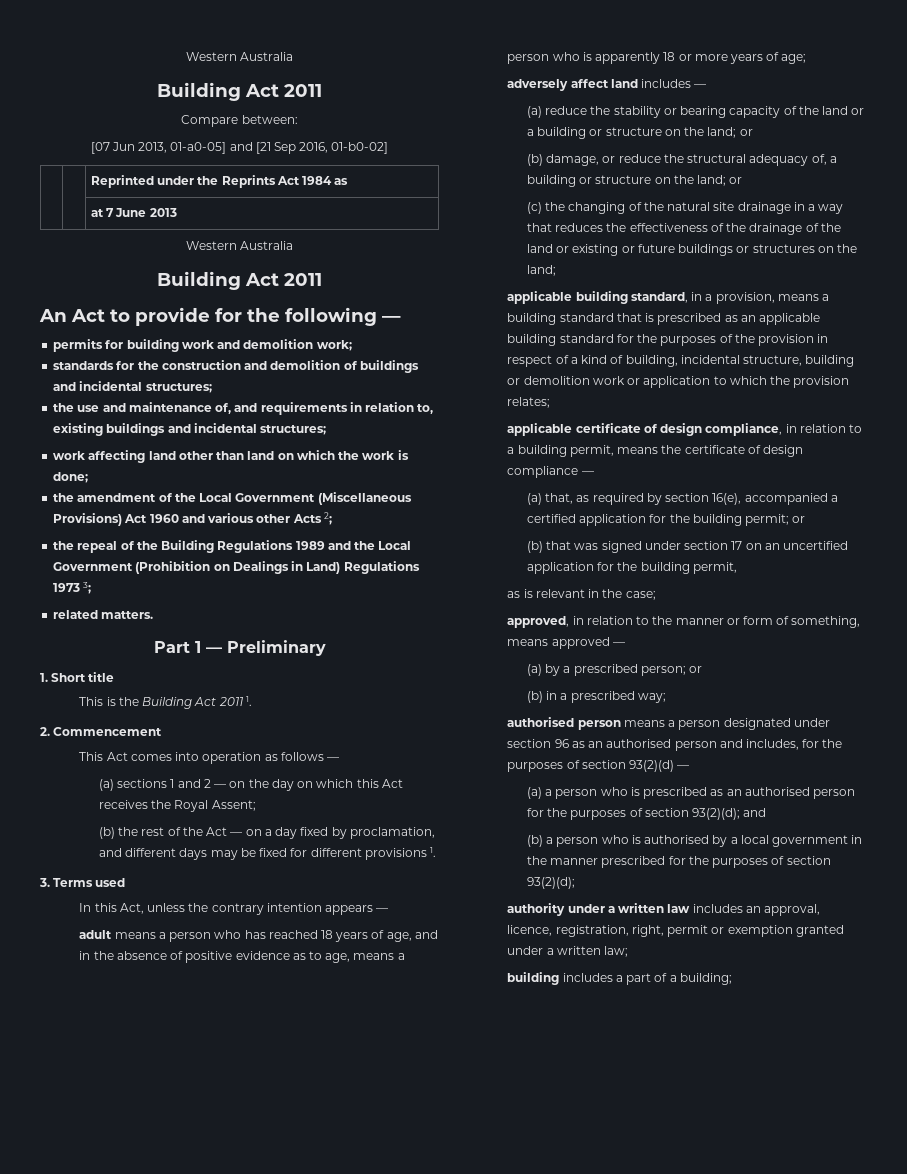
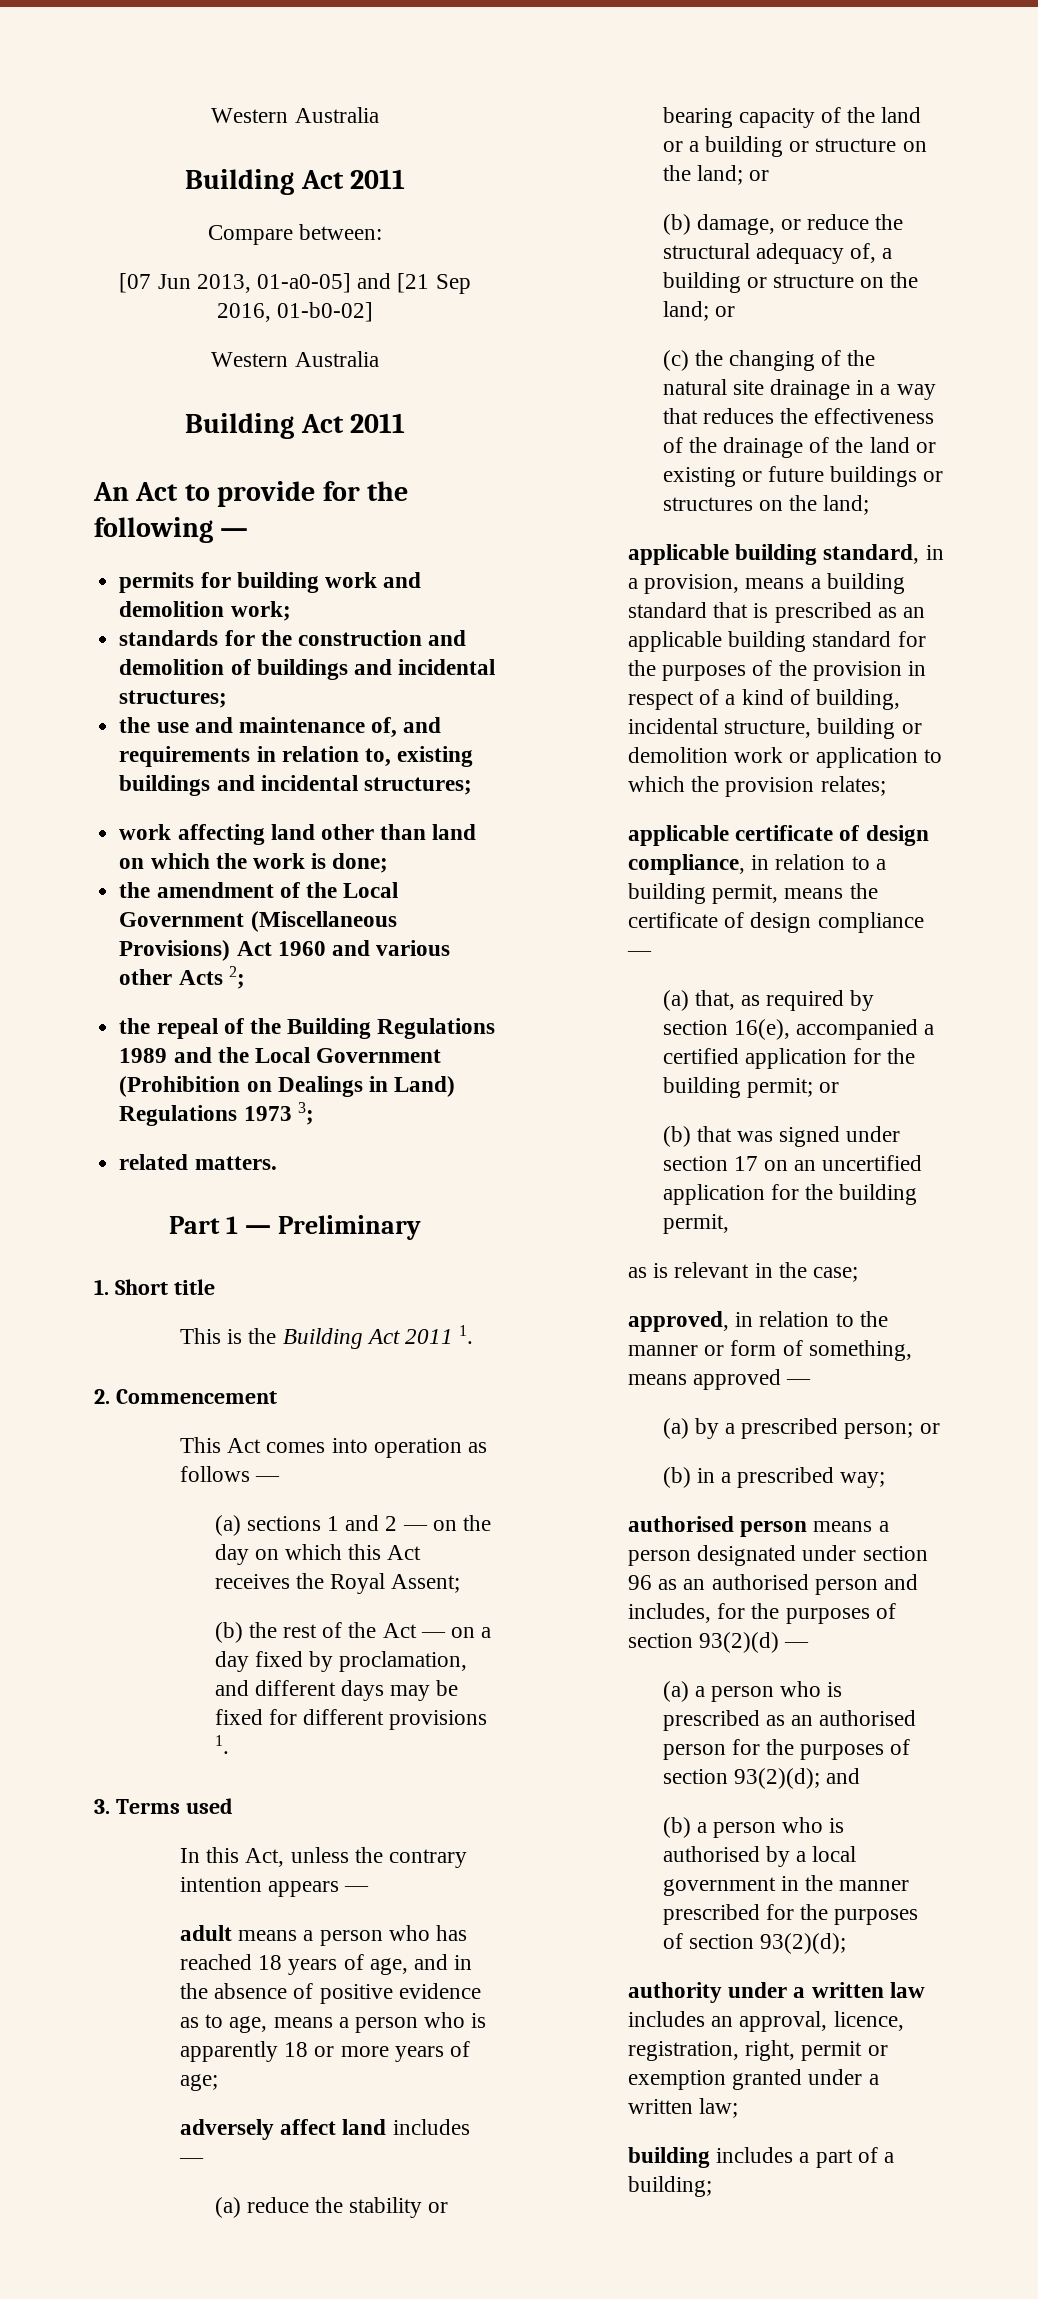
[90,175,349,188] [90,208,177,217] // | | Reprinted under the Reprints Act 1984 as // | | at 7 June 2013 -> (374, 312) none

